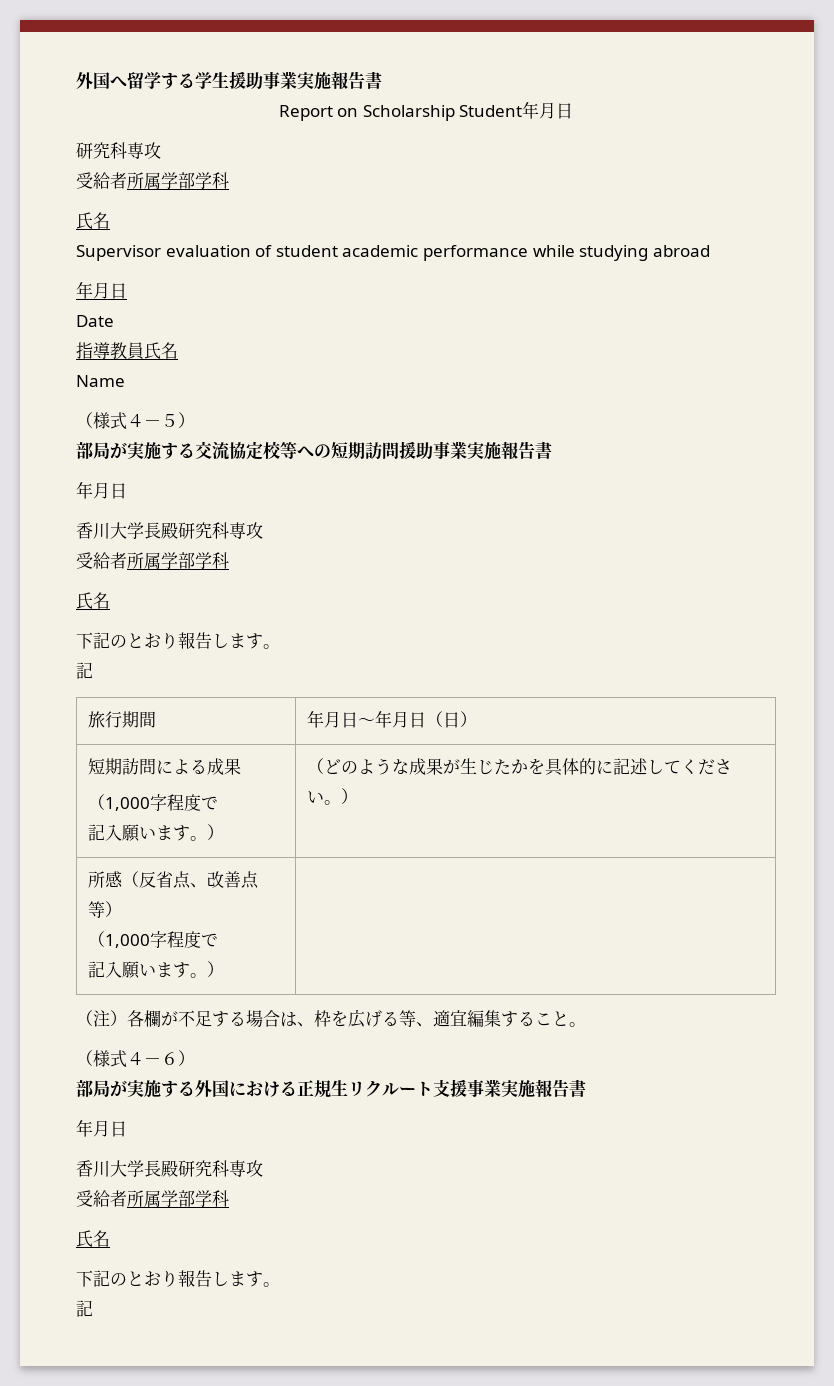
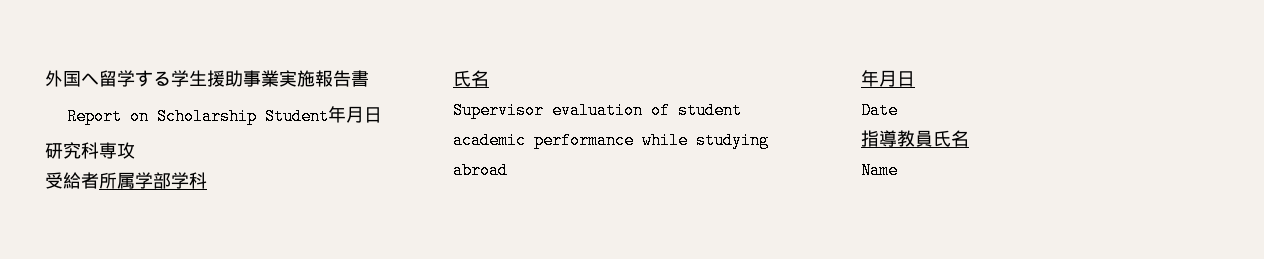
[76,412,195,430] [76,441,552,460] [76,481,127,499] [76,522,263,539] [76,552,229,569] [76,592,110,609] [76,632,280,649] [76,662,93,679] [87,711,156,728] [306,710,477,728] [87,758,241,775] [87,794,218,811] [87,824,224,842] [306,758,732,776] [306,788,358,805] [87,871,259,889] [87,901,122,918] [87,931,218,948] [87,961,224,979] [76,1009,586,1028] [76,1050,195,1068] [76,1079,586,1098] [76,1119,127,1137] [76,1160,263,1177] [76,1190,229,1207] [76,1230,110,1247] [76,1270,280,1287] [76,1300,93,1317] // （様式４－５） // 部局が実施する交流協定校等への短期訪問援助事業実施報告書 // 年月日 // 香川大学長殿研究科専攻 // 受給者所属学部学科 // 氏名 // 下記のとおり報告します。 // 記 // 旅行期間 | 年月日～年月日（日） // 短期訪問による成果 // （1,000字程度で // 記入願います。） | （どのような成果が生じたかを具体的に記述してください。） // 所感（反省点、改善点等） // （1,000字程度で // 記入願います。） | // （注）各欄が不足する場合は、枠を広げる等、適宜編集すること。 // （様式４－６） // 部局が実施する外国における正規生リクルート支援事業実施報告書 // 年月日 // 香川大学長殿研究科専攻 // 受給者所属学部学科 // 氏名 // 下記のとおり報告します。 // 記 -> (898, 170) none

